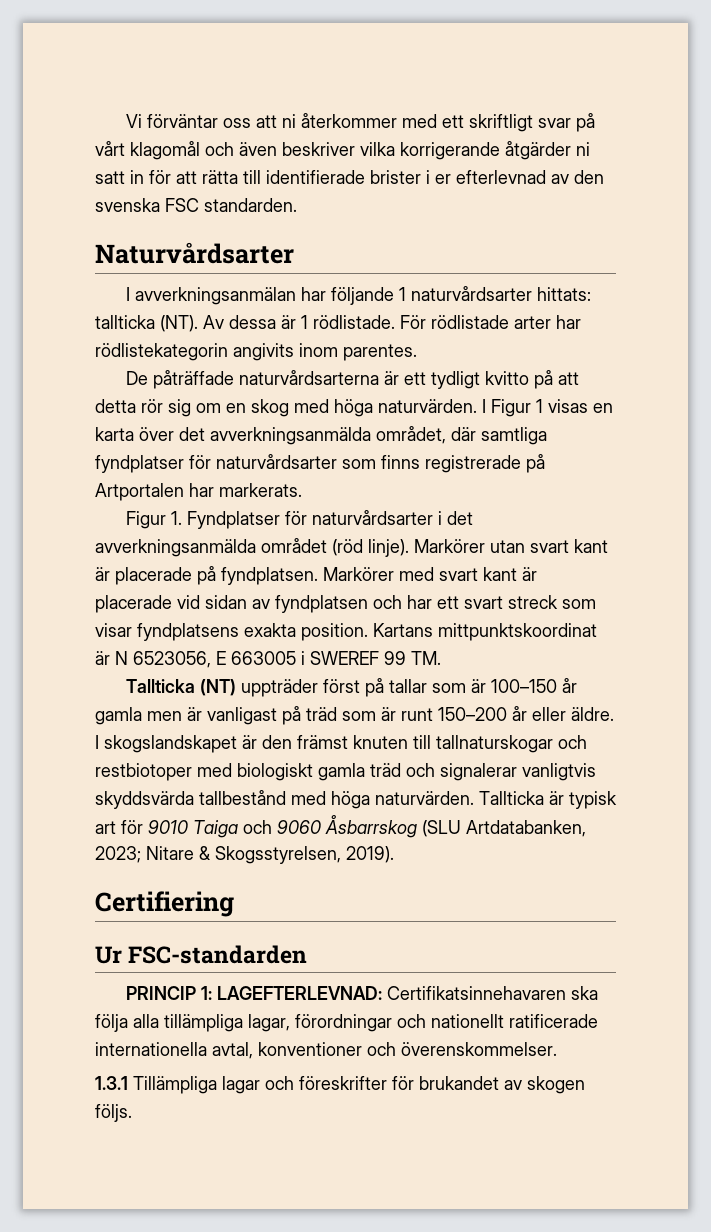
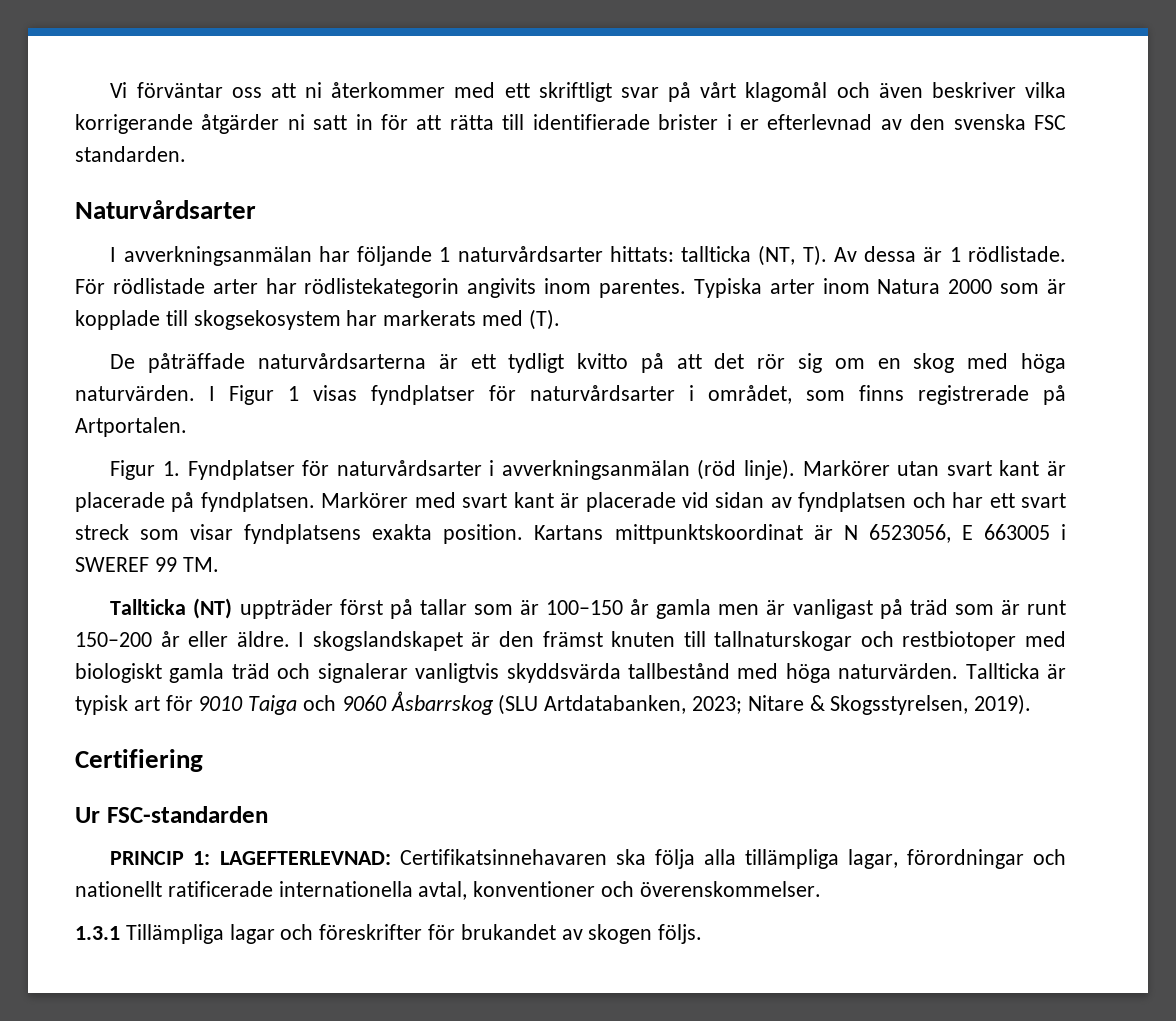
[160,315,198,332] (NT). -> [758,245,827,266] (NT, T).
(417, 352) none -> [693,278,1067,298] [75,309,560,330] Typiska arter inom Natura 2000 som är kopplade till skogsekosystem har markerats med (T).
[95,399,136,413] detta -> [714,353,745,369] det
[593,403,613,413] [95,426,547,445] en karta över det avverkningsanmälda området, där samtliga -> (357, 393) none
(337, 461) none -> [689,385,792,404] i området,
[95,483,302,501] Artportalen har markerats. -> [75,417,187,437] Artportalen.
[446,511,473,525] [95,538,327,557] det avverkningsanmälda området -> [501,460,690,480] avverkningsanmälan

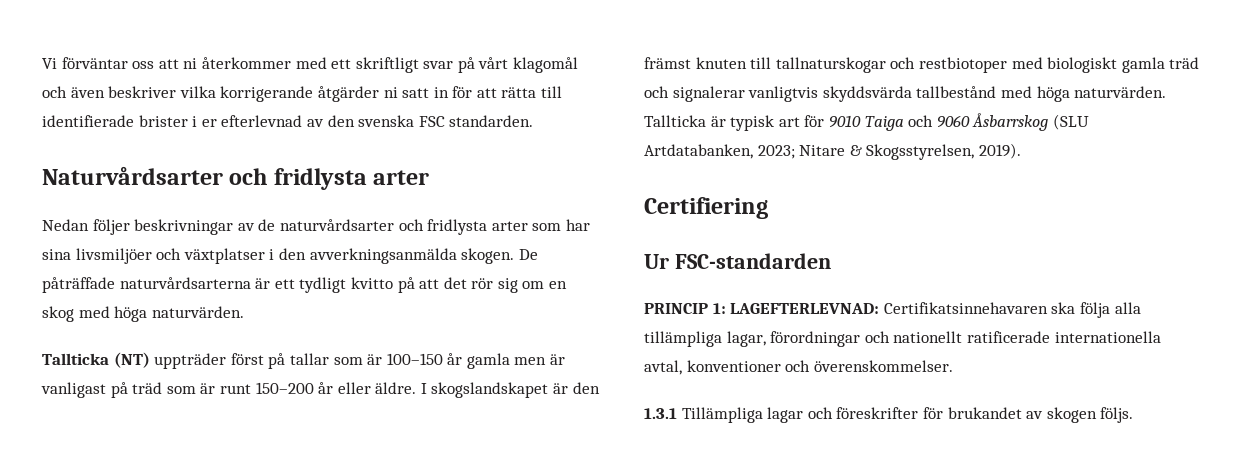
[110,245,1066,266] [75,278,1067,298] [75,309,560,330] // I avverkningsanmälan har följande 1 naturvårdsarter hittats: tallticka (NT, T). Av dessa är 1 rödlistade. För rödlistade arter har rödlistekategorin angivits inom parentes. Typiska arter inom Natura 2000 som är kopplade till skogsekosystem har markerats med (T). // -> [229,168,430,190] [42,219,590,235] [42,248,515,264] och fridlysta arter // Nedan följer beskrivningar av de naturvårdsarter och fridlysta arter som har sina livsmiljöer och växtplatser i den avverkningsanmälda skogen.
[209,385,1066,405] [75,417,187,437] [110,459,1067,480] [75,492,1066,512] [75,524,1067,544] [75,557,219,572] I Figur 1 visas fyndplatser för naturvårdsarter i området, som finns registrerade på Artportalen. // Figur 1. Fyndplatser för naturvårdsarter i avverkningsanmälan (röd linje). Markörer utan svart kant är placerade på fyndplatsen. Markörer med svart kant är placerade vid sidan av fyndplatsen och har ett svart streck som visar fyndplatsens exakta position. Kartans mittpunktskoordinat är N 6523056, E 663005 i SWEREF 99 TM. -> (244, 312) none

